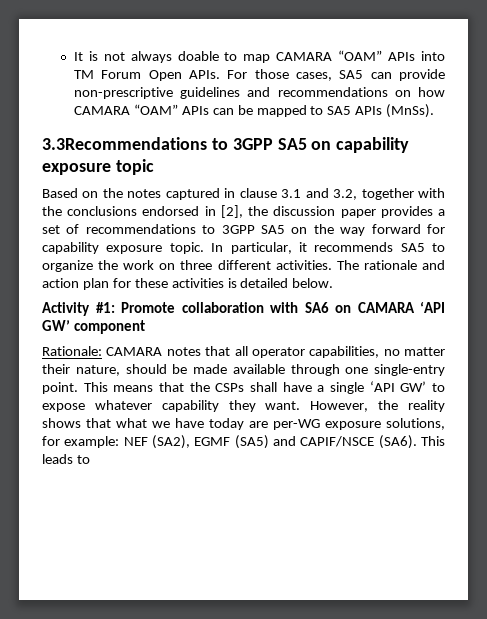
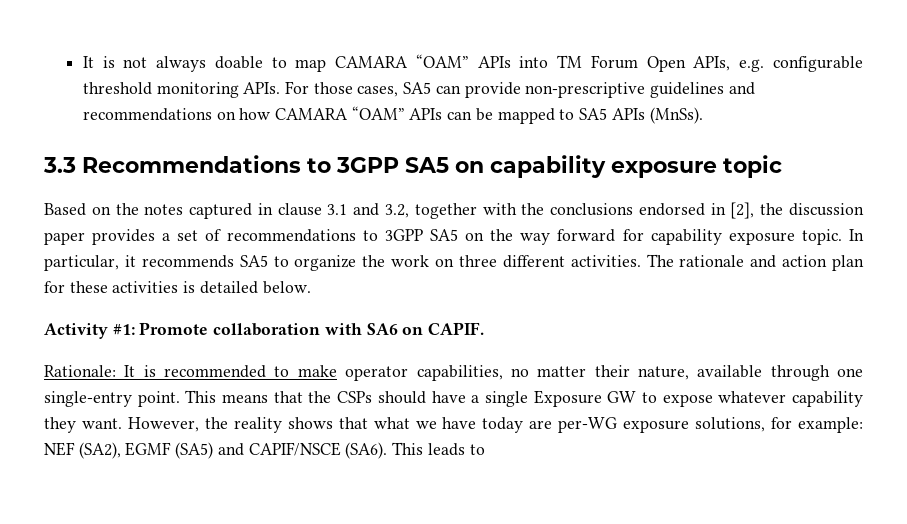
(182, 75) none -> [693,56,863,72] [82,82,239,98] APIs, e.g. configurable threshold monitoring
[42,137,207,150] 3.3Recommendations -> [43,155,301,173] 3.3 Recommendations
[357,301,445,313] [42,320,145,334] [42,346,248,356] CAMARA ‘API GW’ component // Rationale: CAMARA notes that all -> [428,322,485,335] [44,365,337,378] CAPIF. // Rationale: It is recommended to make
[125,364,227,374] should be made -> (689, 373) none
[249,382,277,392] shall -> [377,391,426,404] should
[369,381,427,392] ‘API GW’ -> [533,390,637,407] Exposure GW

